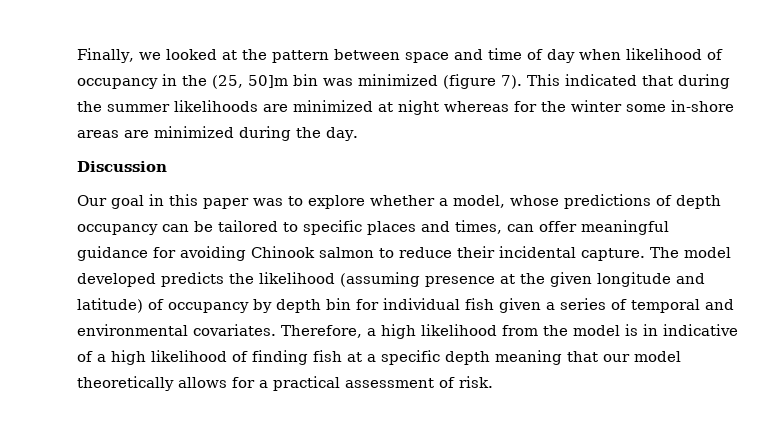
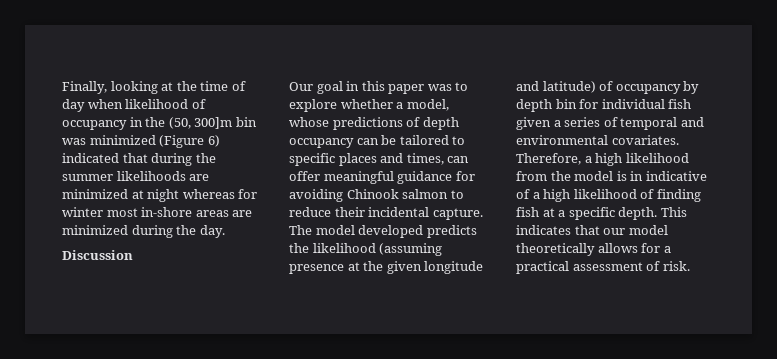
[138,49,483,63] we looked at the pattern between space and -> [110,81,197,94] looking at the
[212,75,288,89] (25, 50]m -> [168,117,233,129] (50, 300]m
[443,74,560,89] (figure 7). This -> [159,135,220,148] (Figure 6)
[541,100,666,112] the winter some -> [62,207,138,217] winter most
[445,350,562,365] depth meaning -> [618,207,687,220] [516,225,571,235] depth. This indicates

